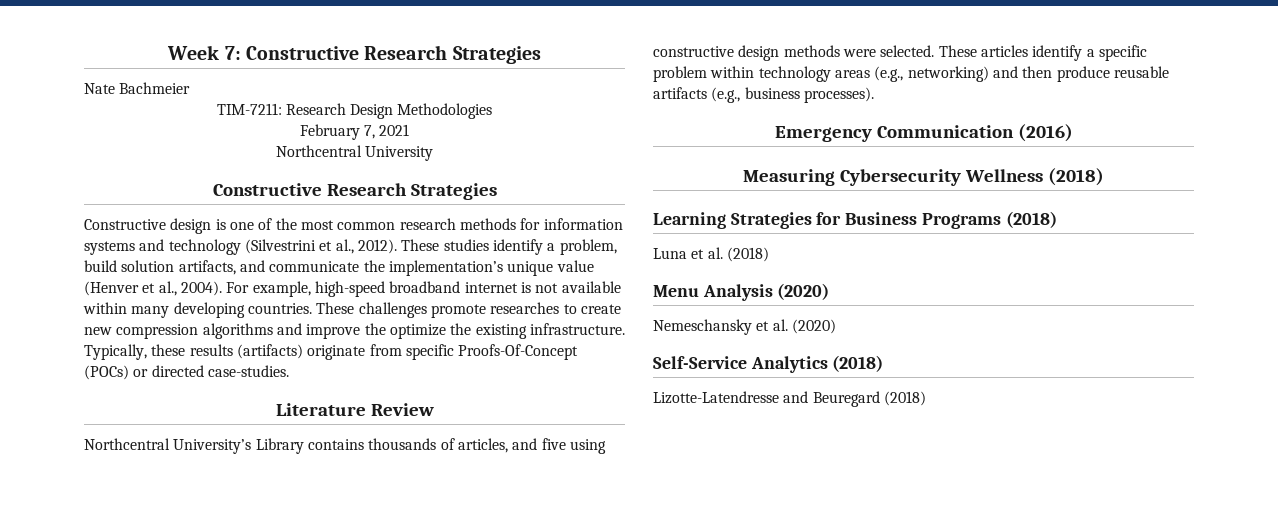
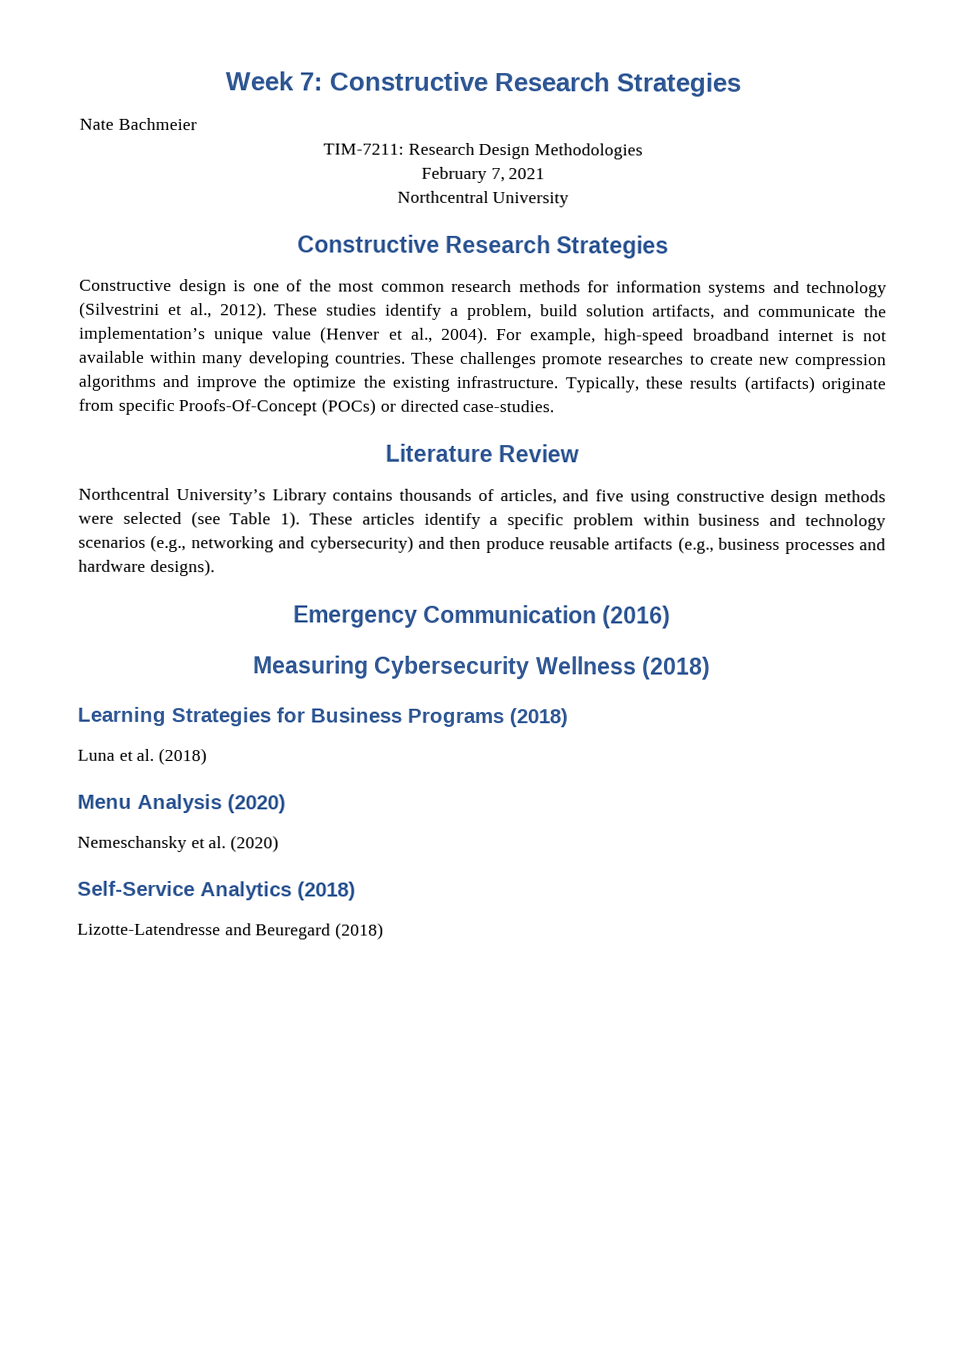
[880,45,935,57] selected. -> [122,511,301,529] selected (see Table 1).
[758,66,989,82] technology areas (e.g., networking) -> [698,513,887,531] [78,534,414,553] business and technology scenarios (e.g., networking and cybersecurity)
[803,87,874,103] processes). -> [784,538,886,555] [78,558,215,577] processes and hardware designs).

